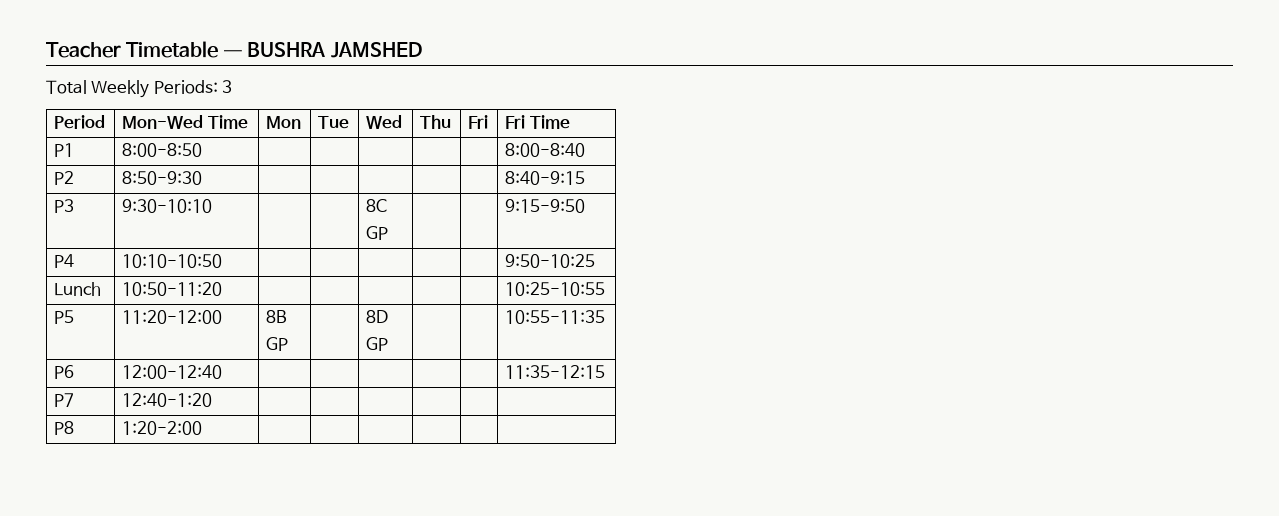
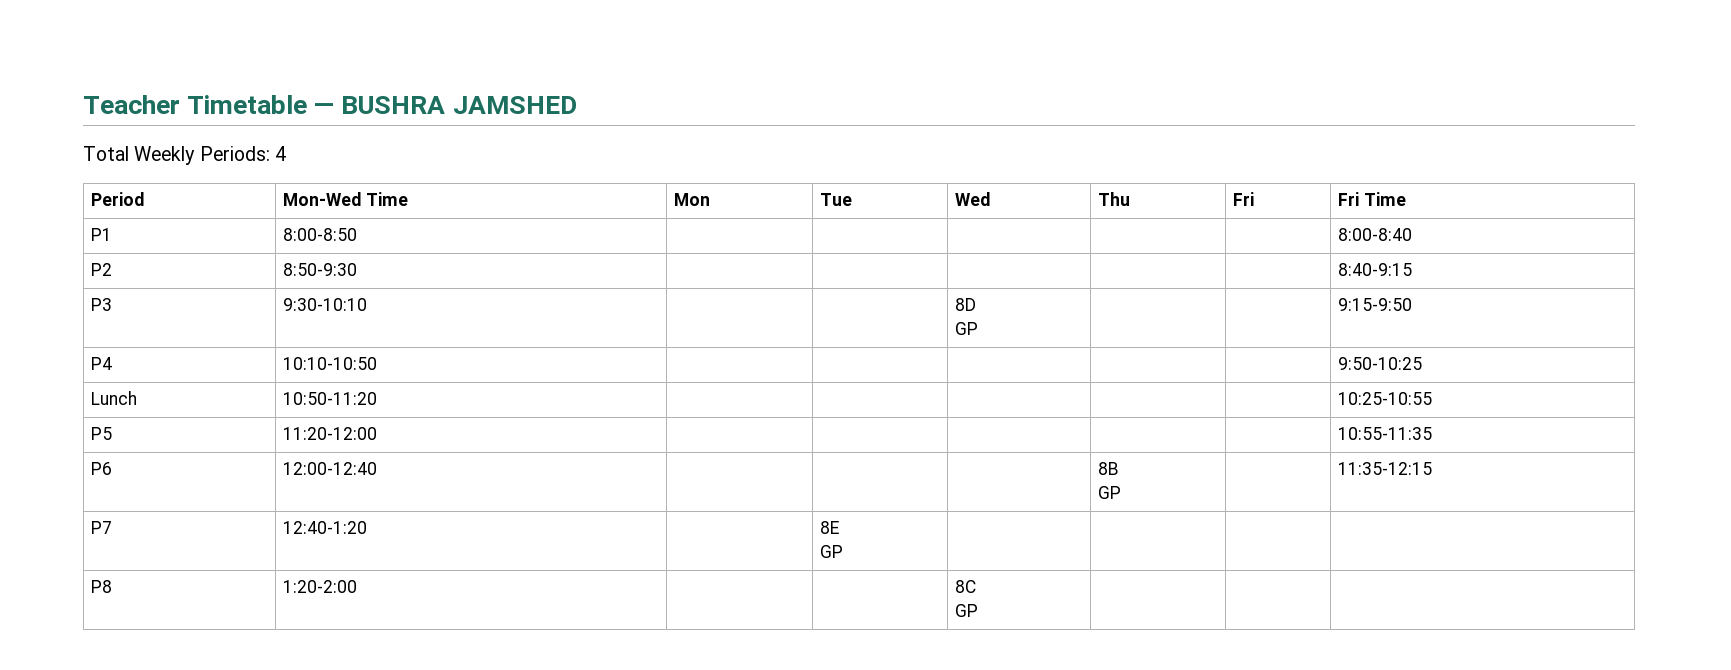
[222,80,233,93] 3 -> [274,146,286,161] 4
[366,199,388,212] 8C -> [955,298,977,311] 8D
[266,310,288,323] [266,337,289,351] [366,310,389,323] [366,337,389,351] 8B // GP | | 8D // GP -> (378, 433) | |
(223, 372) none -> [1098,462,1120,475] [1098,486,1122,499] 8B // GP
(213, 400) none -> [820,521,840,534] [820,545,844,558] 8E // GP
(203, 428) none -> [955,580,977,593] [955,604,979,617] 8C // GP

